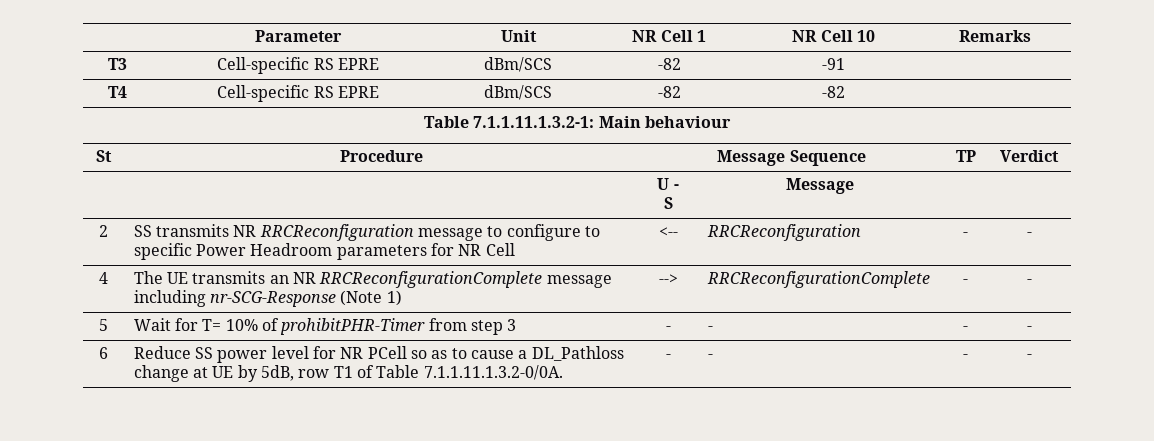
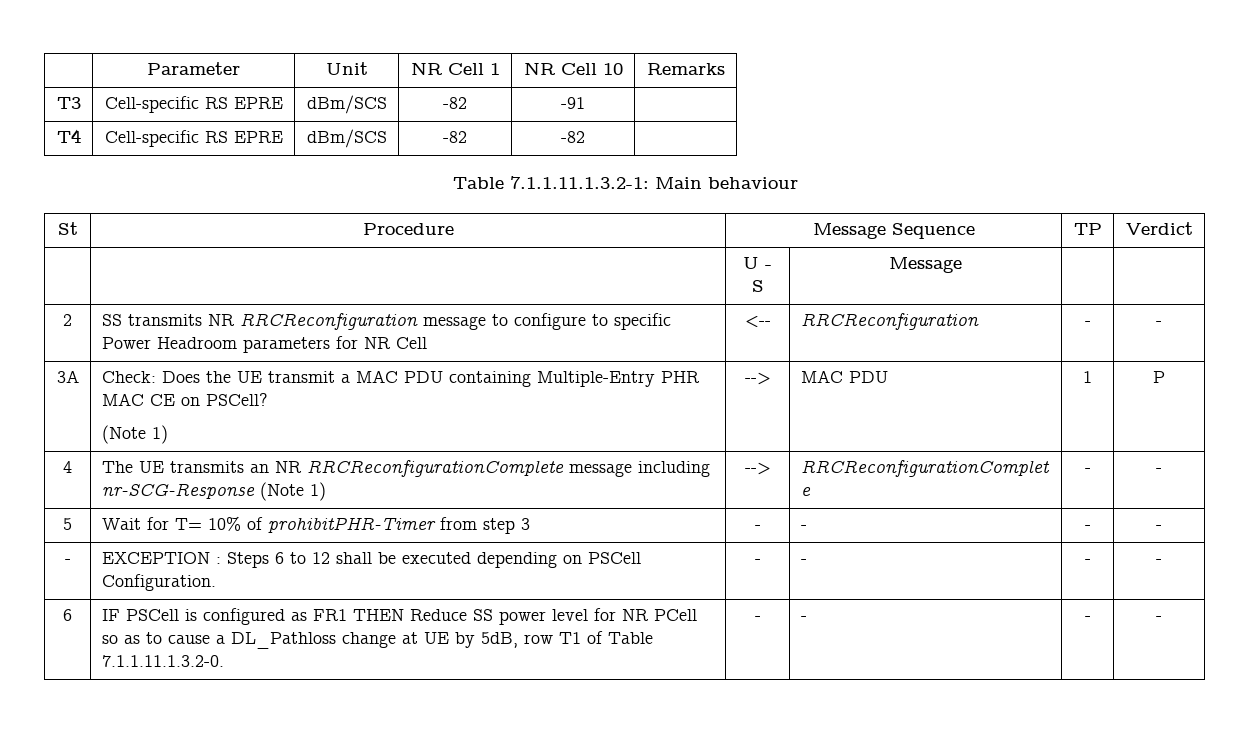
(1032, 234) none -> [56,370,79,383] [101,370,700,387] [101,393,268,406] [101,425,168,444] [744,372,771,385] [800,370,888,383] [1083,371,1092,383] [1153,371,1165,383] // 3A | Check: Does the UE transmit a MAC PDU containing Multiple-Entry PHR MAC CE on PSCell? // (Note 1) | --> | MAC PDU | 1 | P
[98,347,108,359] 6 | -> [64,559,71,564] [101,552,641,568] [101,574,216,591] [754,559,761,564] [800,559,807,564] [1084,559,1091,564] [1156,559,1162,564] [63,609,72,621] [101,608,404,625] - | EXCEPTION : Steps 6 to 12 shall be executed depending on PSCell Configuration. | - | - | - | - // 6 | IF PSCell is configured as FR1 THEN
[423,365,563,380] 7.1.1.11.1.3.2-0/0A. -> [101,655,224,667] 7.1.1.11.1.3.2-0.

